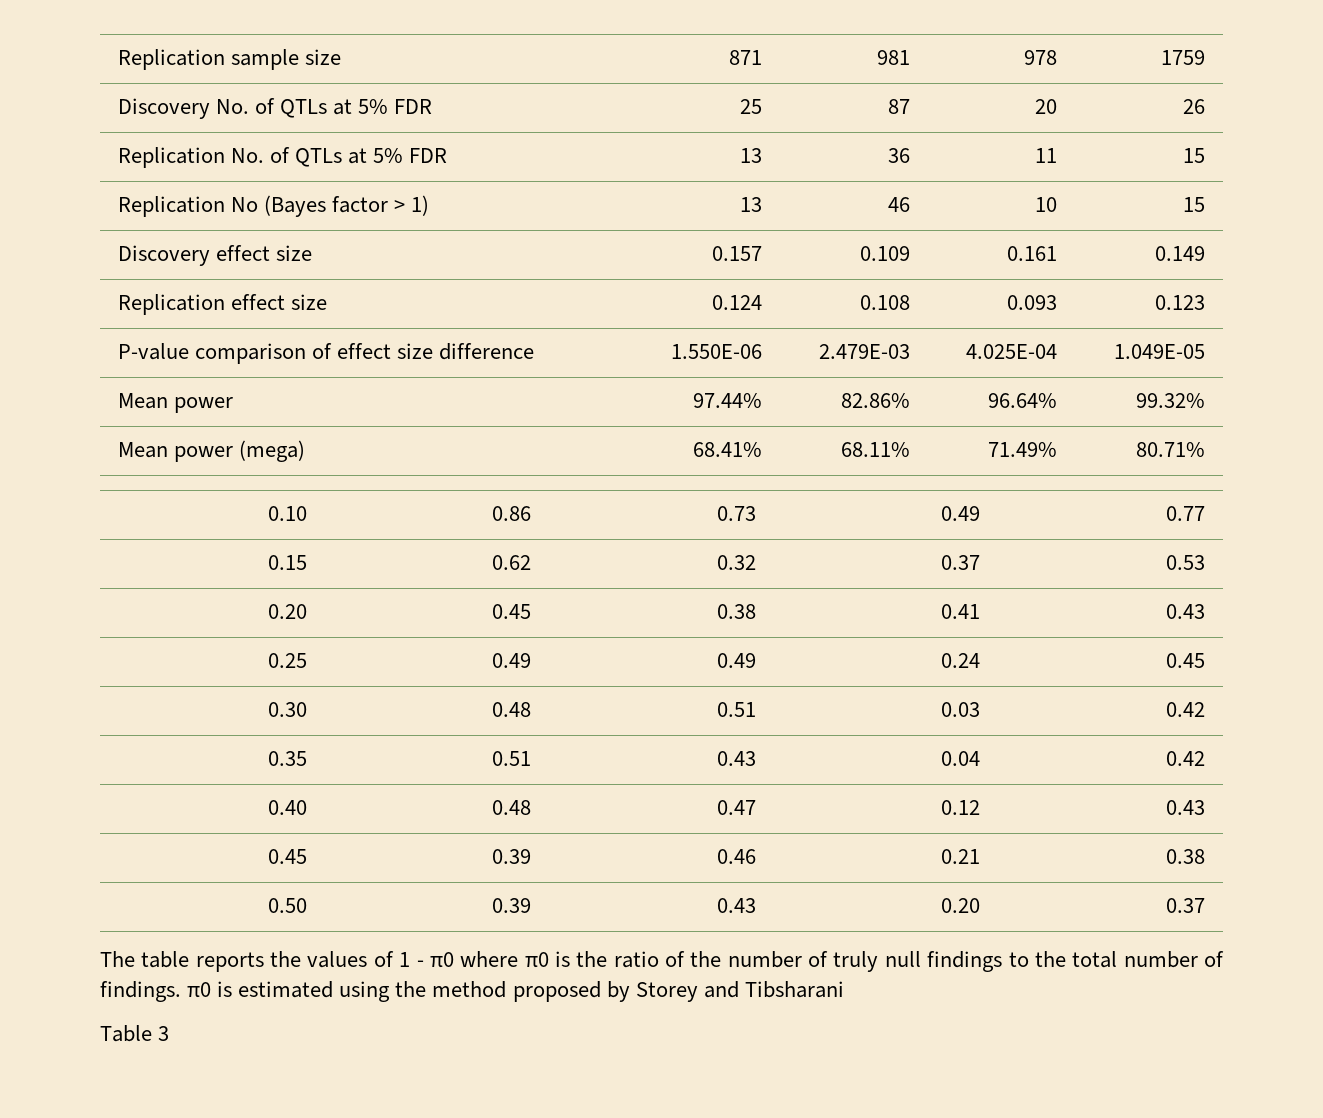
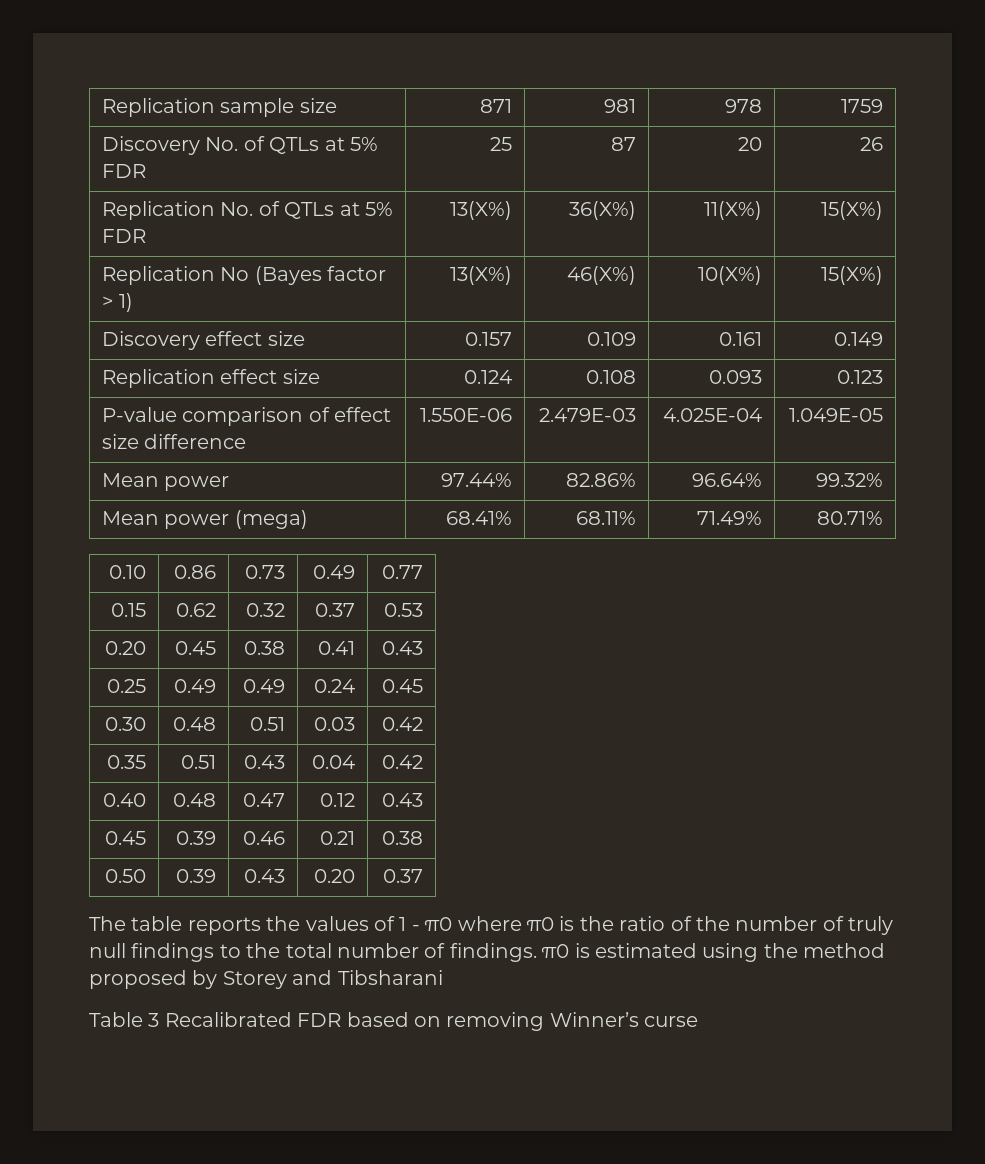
[740,148,763,163] [888,148,911,163] [1035,148,1058,163] [1183,148,1206,163] 13 | 36 | 11 | 15 -> [450,201,513,220] [569,201,637,220] [704,201,763,220] [821,201,884,220] 13(X%) | 36(X%) | 11(X%) | 15(X%)
[740,197,763,212] [888,197,911,212] [1035,197,1058,212] [1183,197,1206,212] 13 | 46 | 10 | 15 -> [450,266,513,285] [567,266,637,285] [698,266,763,285] [821,266,884,285] 13(X%) | 46(X%) | 10(X%) | 15(X%)
(170, 1033) none -> [164,1012,699,1031] Recalibrated FDR based on removing Winner’s curse

